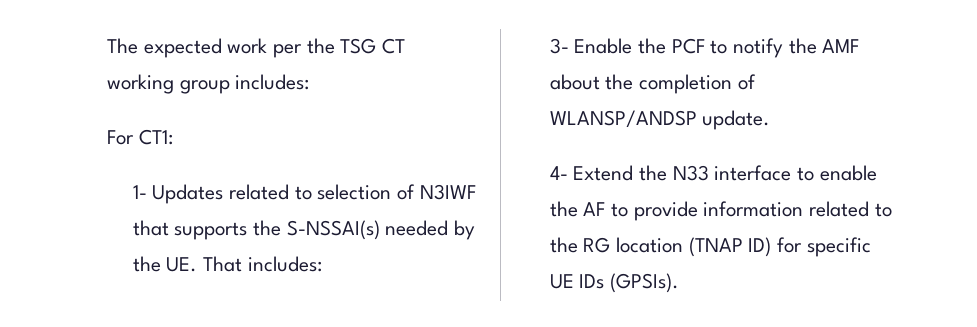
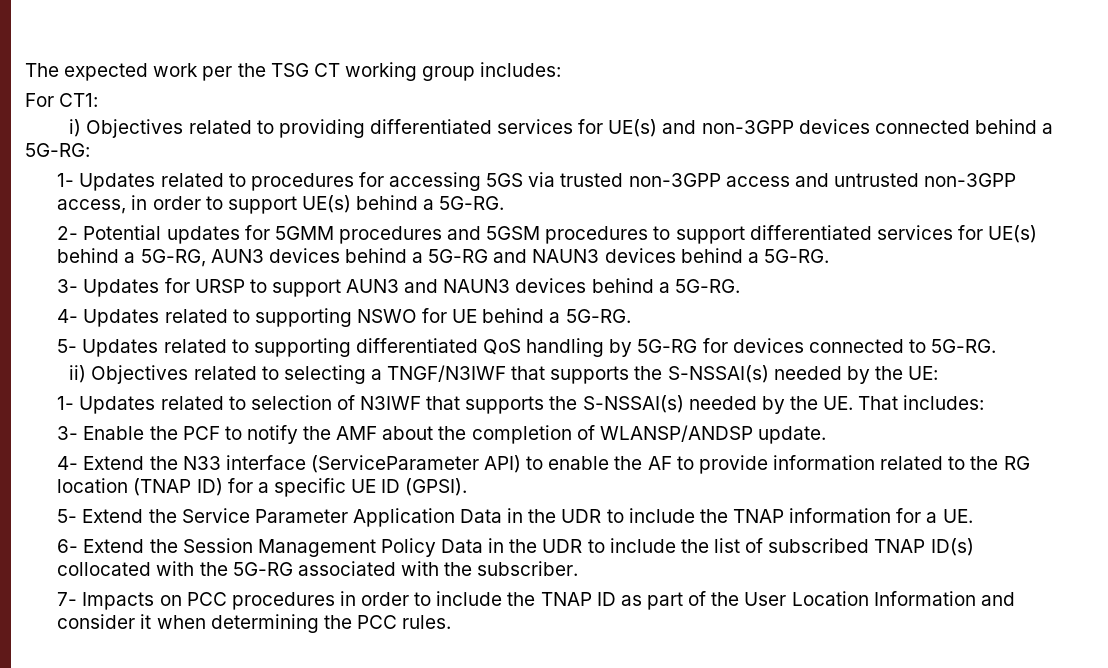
(173, 137) none -> [69,119,1054,138] [25,143,90,157] [57,172,1017,191] [57,195,505,214] [57,225,1038,244] [57,248,829,267] [57,278,740,297] [57,308,631,327] [57,338,997,357] [69,365,939,384] // i) Objectives related to providing differentiated services for UE(s) and non-3GPP devices connected behind a 5G-RG: // 1- Updates related to procedures for accessing 5GS via trusted non-3GPP access and untrusted non-3GPP access, in order to support UE(s) behind a 5G-RG. // 2- Potential updates for 5GMM procedures and 5GSM procedures to support differentiated services for UE(s) behind a 5G-RG, AUN3 devices behind a 5G-RG and NAUN3 devices behind a 5G-RG. // 3- Updates for URSP to support AUN3 and NAUN3 devices behind a 5G-RG. // 4- Updates related to supporting NSWO for UE behind a 5G-RG. // 5- Updates related to supporting differentiated QoS handling by 5G-RG for devices connected to 5G-RG. // ii) Objectives related to selecting a TNGF/N3IWF that supports the S-NSSAI(s) needed by the UE:
(792, 173) none -> [310,455,522,473] (ServiceParameter API)
(802, 245) none -> [257,482,269,493] a
[579,273,679,293] IDs (GPSIs). -> [381,478,468,496] [57,508,973,527] [57,538,974,557] [57,561,579,576] [57,591,1015,610] [57,614,452,633] ID (GPSI). // 5- Extend the Service Parameter Application Data in the UDR to include the TNAP information for a UE. // 6- Extend the Session Management Policy Data in the UDR to include the list of subscribed TNAP ID(s) collocated with the 5G-RG associated with the subscriber. // 7- Impacts on PCC procedures in order to include the TNAP ID as part of the User Location Information and consider it when determining the PCC rules.

